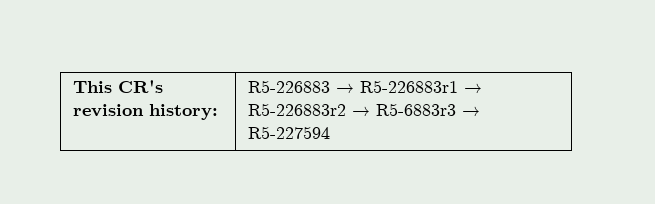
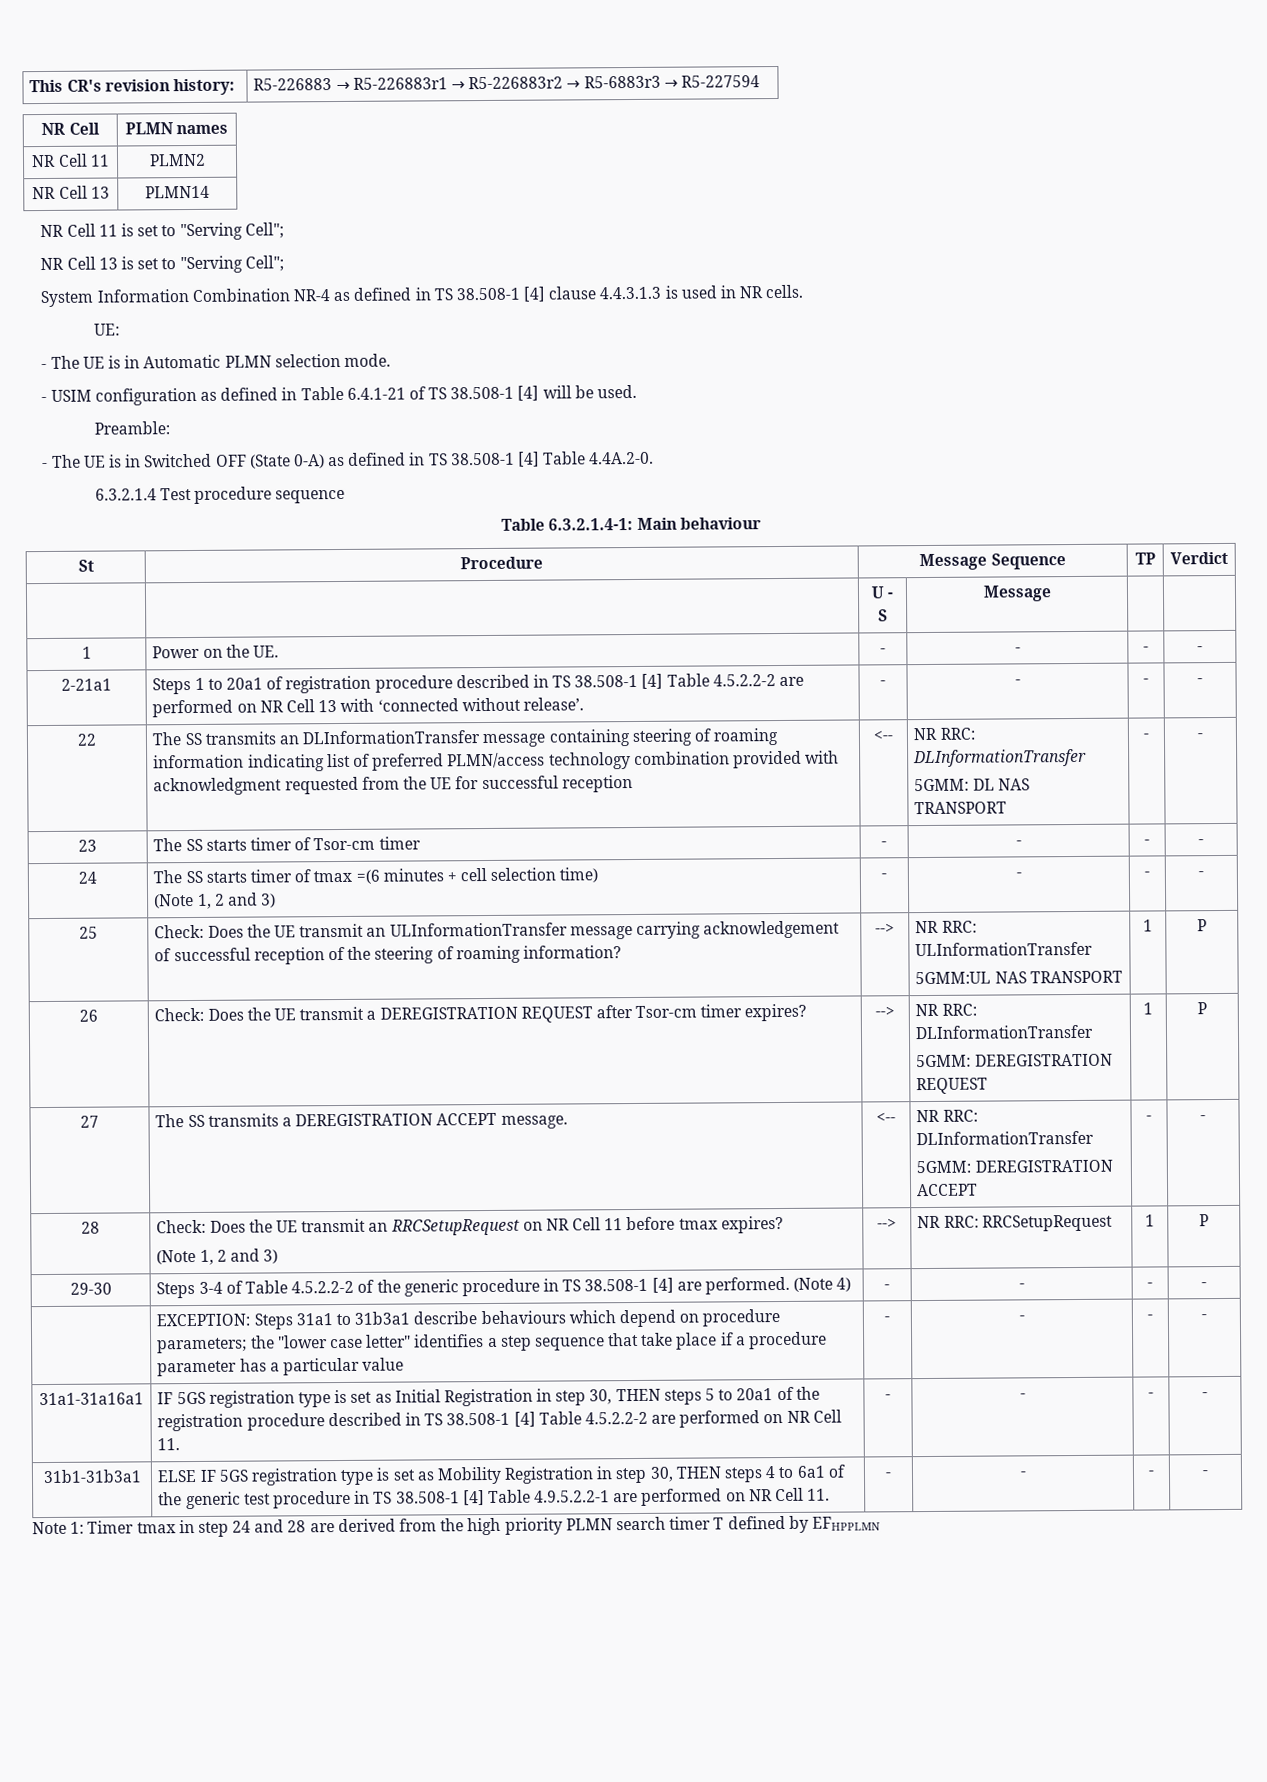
(331, 132) none -> [41,122,100,136] [124,122,229,135] [31,153,110,168] [148,153,206,167] [32,185,110,200] [145,185,210,199] [40,222,284,241] [40,255,284,274] [40,284,804,308] [93,323,120,336] [41,353,391,370] [41,384,637,406] [93,421,170,435] [42,451,655,469] [94,486,346,504] [501,517,761,531] [77,559,94,572] [460,556,543,570] [919,553,1066,571] [1134,552,1156,565] [1170,551,1228,565] [870,586,895,599] [878,609,888,622] [982,585,1052,602] [81,646,92,659] [152,644,279,659] [880,648,886,654] [1014,647,1021,653] [1143,646,1149,652] [1197,646,1203,652] [61,678,112,691] [152,673,804,695] [152,697,584,718] [880,680,886,686] [1014,679,1021,685] [1143,678,1149,684] [1197,678,1203,684] [77,733,96,746] [152,728,780,748] [153,750,840,772] [153,775,633,796] [873,730,893,741] [913,727,975,741] [913,748,1088,768] [914,778,1030,792] [914,801,1008,815] [1143,733,1149,739] [1197,733,1203,739] [78,839,97,852] [153,836,421,852] [881,841,887,847] [1015,840,1022,846] [1144,839,1150,845] [1198,839,1204,845] [78,871,97,884] [153,867,599,884] [154,892,277,909] [881,873,887,879] [1015,872,1022,878] [1144,871,1150,877] [1198,871,1204,877] [79,926,98,939] [154,920,841,940] [154,945,621,965] [875,923,895,934] [915,920,977,934] [915,941,1094,957] [915,970,1123,985] [1143,919,1153,932] [1197,919,1207,932] [79,1009,98,1022] [154,1003,807,1023] [875,1006,895,1017] [915,1003,977,1017] [915,1024,1095,1040] [916,1053,1113,1068] [916,1077,989,1095] [1143,1002,1153,1015] [1197,1002,1207,1015] [80,1115,99,1128] [155,1112,568,1129] [876,1112,896,1123] [916,1109,978,1123] [916,1130,1095,1146] [916,1159,1113,1174] [917,1183,979,1197] [1146,1115,1152,1121] [1200,1115,1206,1121] [81,1221,100,1234] [156,1215,783,1236] [156,1248,279,1265] [877,1218,897,1229] [917,1214,1113,1232] [1145,1214,1155,1227] [1199,1214,1209,1227] [69,1282,112,1295] [156,1276,852,1299] [884,1284,890,1290] [1018,1283,1025,1289] [1147,1282,1153,1288] [1201,1282,1207,1288] [156,1309,781,1330] [157,1331,827,1354] [157,1357,405,1377] [884,1316,890,1322] [1018,1315,1025,1321] [1147,1314,1153,1320] [1201,1314,1207,1320] [38,1392,144,1406] [157,1386,820,1408] [157,1409,842,1432] [157,1438,181,1451] [885,1394,891,1400] [1019,1393,1026,1399] [1148,1392,1154,1398] [1202,1392,1208,1398] [42,1469,142,1484] [157,1464,845,1486] [158,1487,831,1510] [885,1472,891,1478] [1019,1471,1026,1477] [1148,1470,1154,1476] [1202,1470,1208,1476] [32,1515,881,1537] // NR Cell | PLMN names // NR Cell 11 | PLMN2 // NR Cell 13 | PLMN14 // NR Cell 11 is set to "Serving Cell"; // NR Cell 13 is set to "Serving Cell"; // System Information Combination NR-4 as defined in TS 38.508-1 [4] clause 4.4.3.1.3 is used in NR cells. // UE: // - The UE is in Automatic PLMN selection mode. // - USIM configuration as defined in Table 6.4.1-21 of TS 38.508-1 [4] will be used. // Preamble: // - The UE is in Switched OFF (State 0-A) as defined in TS 38.508-1 [4] Table 4.4A.2-0. // 6.3.2.1.4 Test procedure sequence // Table 6.3.2.1.4-1: Main behaviour // St | Procedure | Message Sequence | TP | Verdict // | | U - S | Message | | // 1 | Power on the UE. | - | - | - | - // 2-21a1 | Steps 1 to 20a1 of registration procedure described in TS 38.508-1 [4] Table 4.5.2.2-2 are performed on NR Cell 13 with ‘connected without release’. | - | - | - | - // 22 | The SS transmits an DLInformationTransfer message containing steering of roaming information indicating list of preferred PLMN/access technology combination provided with acknowledgment requested from the UE for successful reception | <-- | NR RRC: DLInformationTransfer // 5GMM: DL NAS TRANSPORT | - | - // 23 | The SS starts timer of Tsor-cm timer | - | - | - | - // 24 | The SS starts timer of tmax =(6 minutes + cell selection time) // (Note 1, 2 and 3) | - | - | - | - // 25 | Check: Does the UE transmit an ULInformationTransfer message carrying acknowledgement of successful reception of the steering of roaming information? | --> | NR RRC: ULInformationTransfer // 5GMM:UL NAS TRANSPORT | 1 | P // 26 | Check: Does the UE transmit a DEREGISTRATION REQUEST after Tsor-cm timer expires? | --> | NR RRC: DLInformationTransfer // 5GMM: DEREGISTRATION REQUEST | 1 | P // 27 | The SS transmits a DEREGISTRATION ACCEPT message. | <-- | NR RRC: DLInformationTransfer // 5GMM: DEREGISTRATION ACCEPT | - | - // 28 | Check: Does the UE transmit an RRCSetupRequest on NR Cell 11 before tmax expires? // (Note 1, 2 and 3) | --> | NR RRC: RRCSetupRequest | 1 | P // 29-30 | Steps 3-4 of Table 4.5.2.2-2 of the generic procedure in TS 38.508-1 [4] are performed. (Note 4) | - | - | - | - // | EXCEPTION: Steps 31a1 to 31b3a1 describe behaviours which depend on procedure parameters; the "lower case letter" identifies a step sequence that take place if a procedure parameter has a particular value | - | - | - | - // 31a1-31a16a1 | IF 5GS registration type is set as Initial Registration in step 30, THEN steps 5 to 20a1 of the registration procedure described in TS 38.508-1 [4] Table 4.5.2.2-2 are performed on NR Cell 11. | - | - | - | - // 31b1-31b3a1 | ELSE IF 5GS registration type is set as Mobility Registration in step 30, THEN steps 4 to 6a1 of the generic test procedure in TS 38.508-1 [4] Table 4.9.5.2.2-1 are performed on NR Cell 11. | - | - | - | - // Note 1: Timer tmax in step 24 and 28 are derived from the high priority PLMN search timer T defined by EFHPPLMN

